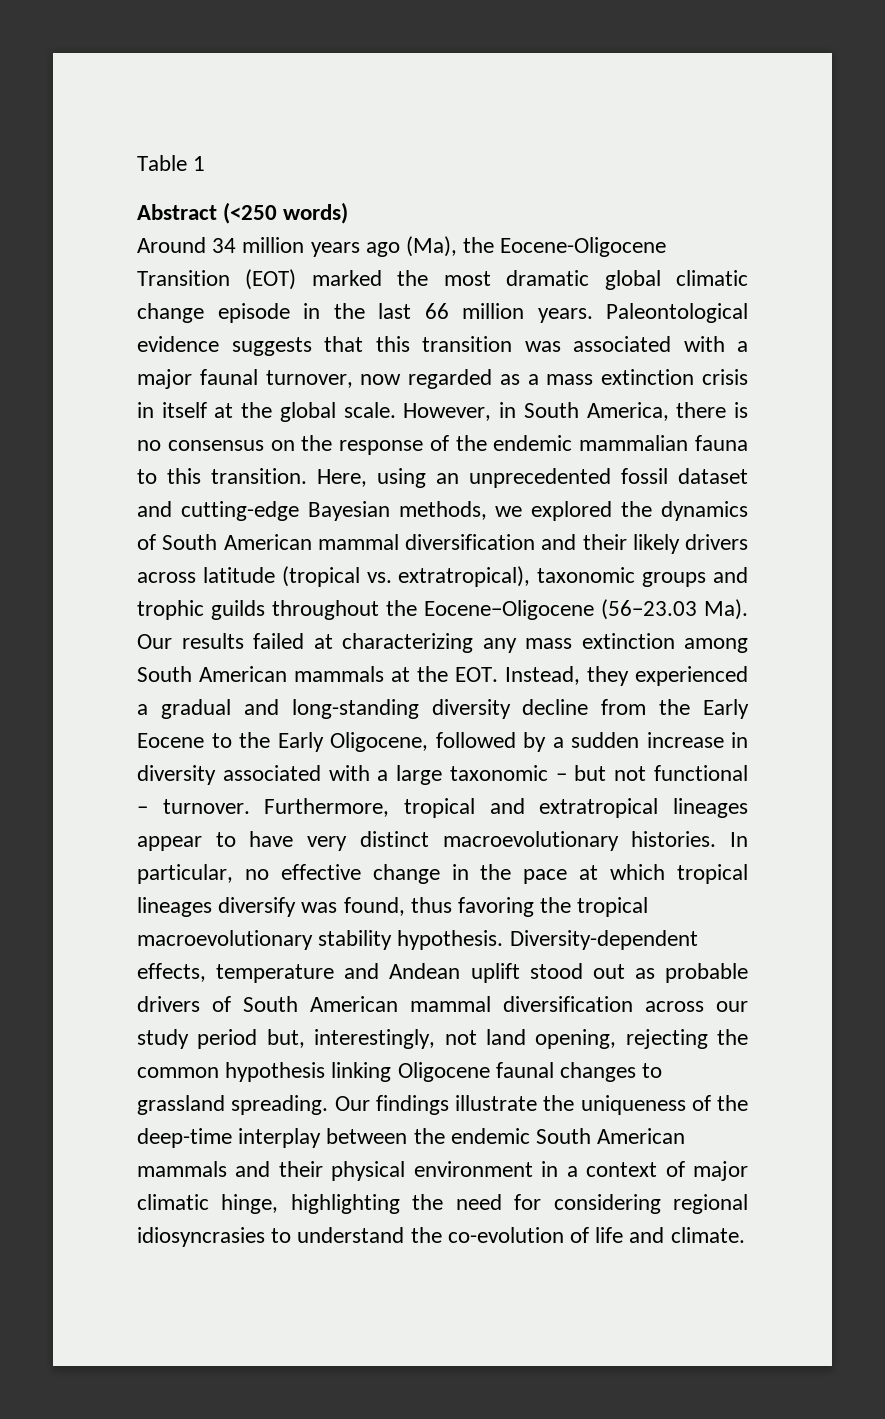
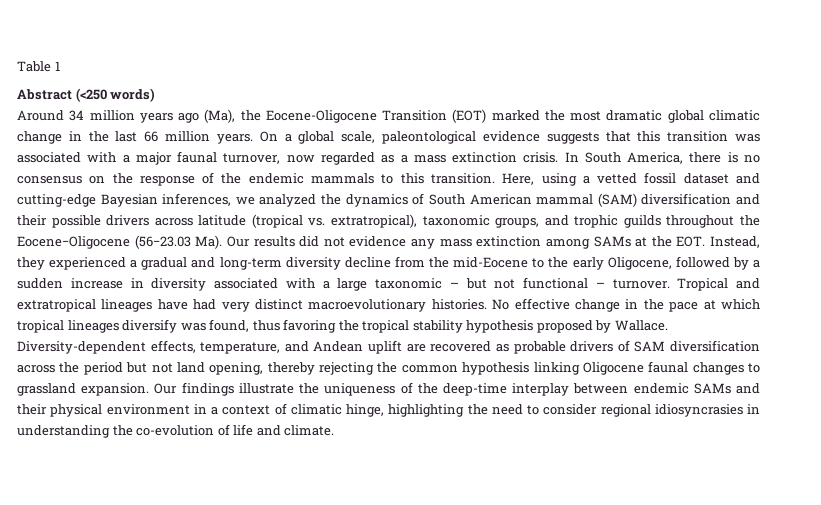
[217,303,290,323] episode -> (62, 137) none
[606,303,748,323] Paleontological -> [259,131,477,144] On a global scale, paleontological
[702,369,748,385] [137,402,517,422] crisis in itself at the global scale. However, in -> [523,152,579,163] crisis. In
[579,435,748,451] mammalian fauna -> [311,173,375,184] mammals
[436,468,611,488] an unprecedented -> [582,173,638,184] a vetted
[398,501,613,521] methods, we explored -> [162,193,317,207] inferences, we analyzed
(399, 542) none -> [597,193,637,207] (SAM)
[632,534,680,554] likely -> [51,215,101,228] possible
[642,572,707,587] groups -> [495,218,540,228] groups,
[253,633,473,653] failed at characterizing -> [299,236,407,247] did not evidence
[137,666,384,682] South American mammals -> [593,236,631,247] SAMs
[291,699,419,719] long-standing -> [219,257,282,270] long-term
[703,699,749,719] [137,733,204,748] Early Eocene -> [453,257,529,268] mid-Eocene
[277,732,324,752] Early -> [572,257,604,270] early
[264,798,475,818] Furthermore, tropical -> [677,278,729,291] Tropical
[137,831,294,851] appear to have -> [157,299,217,310] have had
[730,832,748,847] [137,864,269,884] In particular, no -> [492,299,510,310] No
[137,930,504,950] macroevolutionary stability hypothesis. -> [412,320,668,333] stability hypothesis proposed by Wallace.
[216,964,335,983] temperature -> [200,342,281,354] temperature,
[529,963,625,979] stood out -> [406,341,492,352] are recovered
[243,996,748,1012] [137,1029,436,1049] South American mammal diversification across our study period but, interestingly, -> [634,340,761,352] [17,362,148,375] SAM diversification across the period but
(617, 1039) none -> [267,362,315,375] thereby
[231,1095,329,1115] spreading. -> [81,383,150,396] expansion.
[413,1128,686,1144] [137,1161,227,1177] the endemic South American mammals -> [633,383,731,394] endemic SAMs
[693,1161,749,1181] major -> (287, 409) none
[514,1194,749,1214] [137,1227,405,1247] for considering regional idiosyncrasies to understand -> [527,404,760,417] [17,425,110,438] to consider regional idiosyncrasies in understanding

